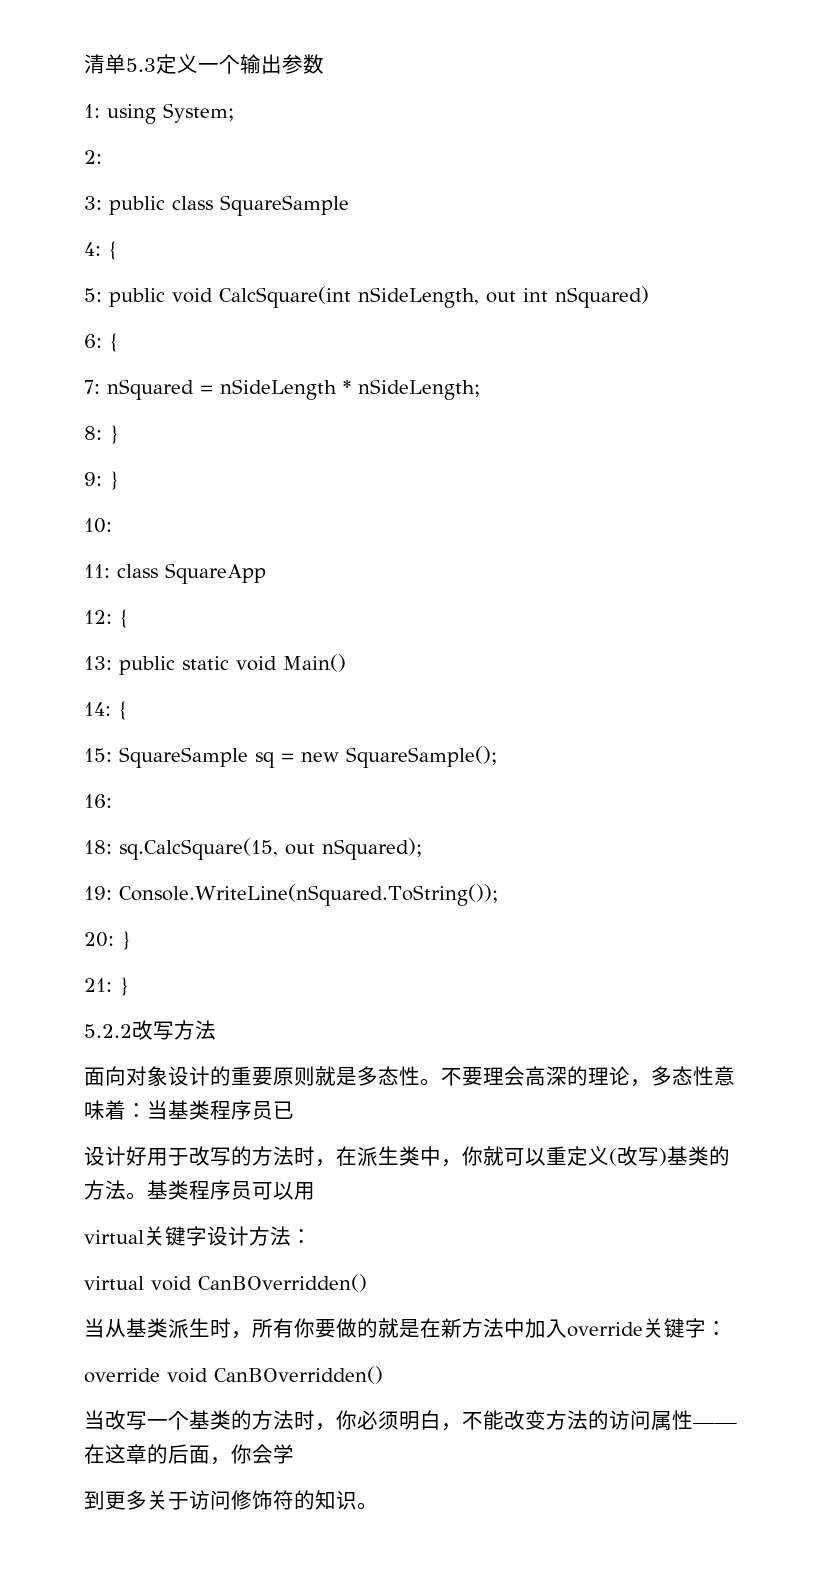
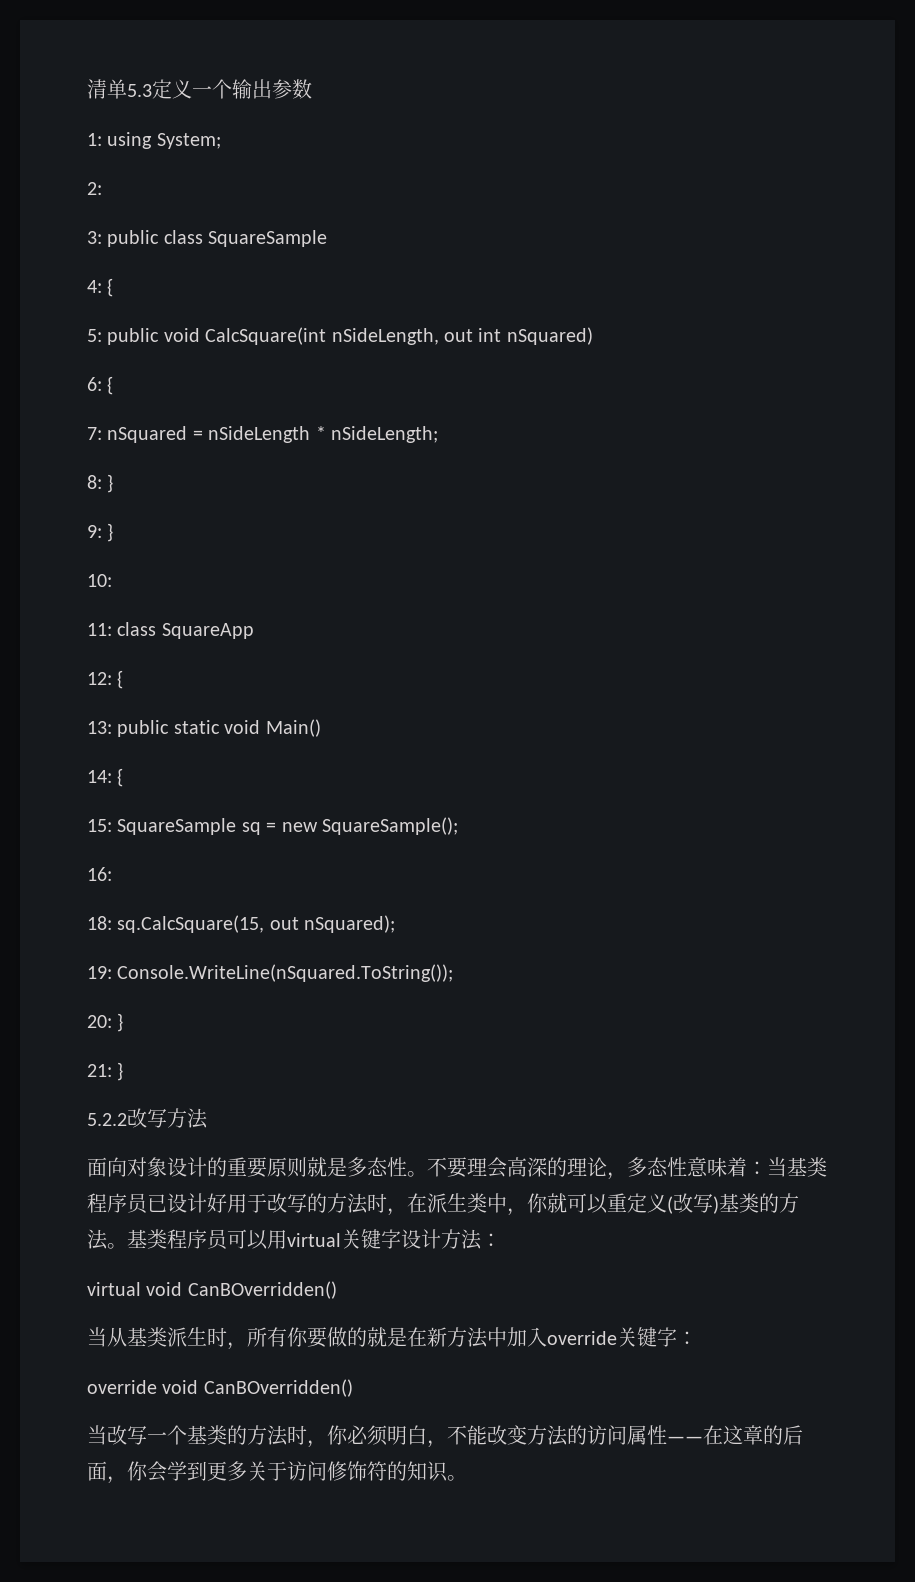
(294, 1110) // -> (167, 1203) none
(315, 1191) // -> (287, 1239) none
(294, 1454) // -> (187, 1471) none

